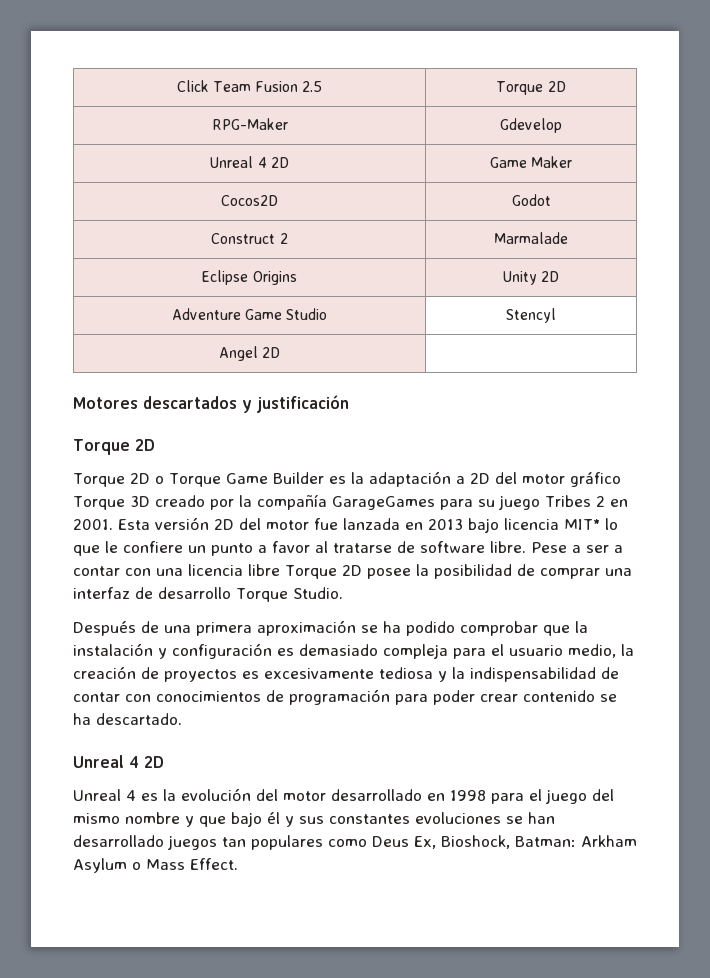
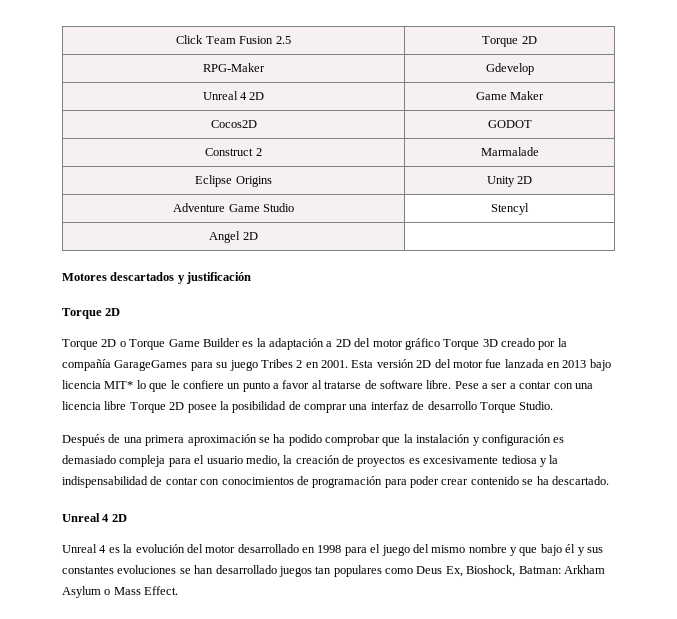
[511,194,551,206] Godot -> [487,120,532,128] GODOT

